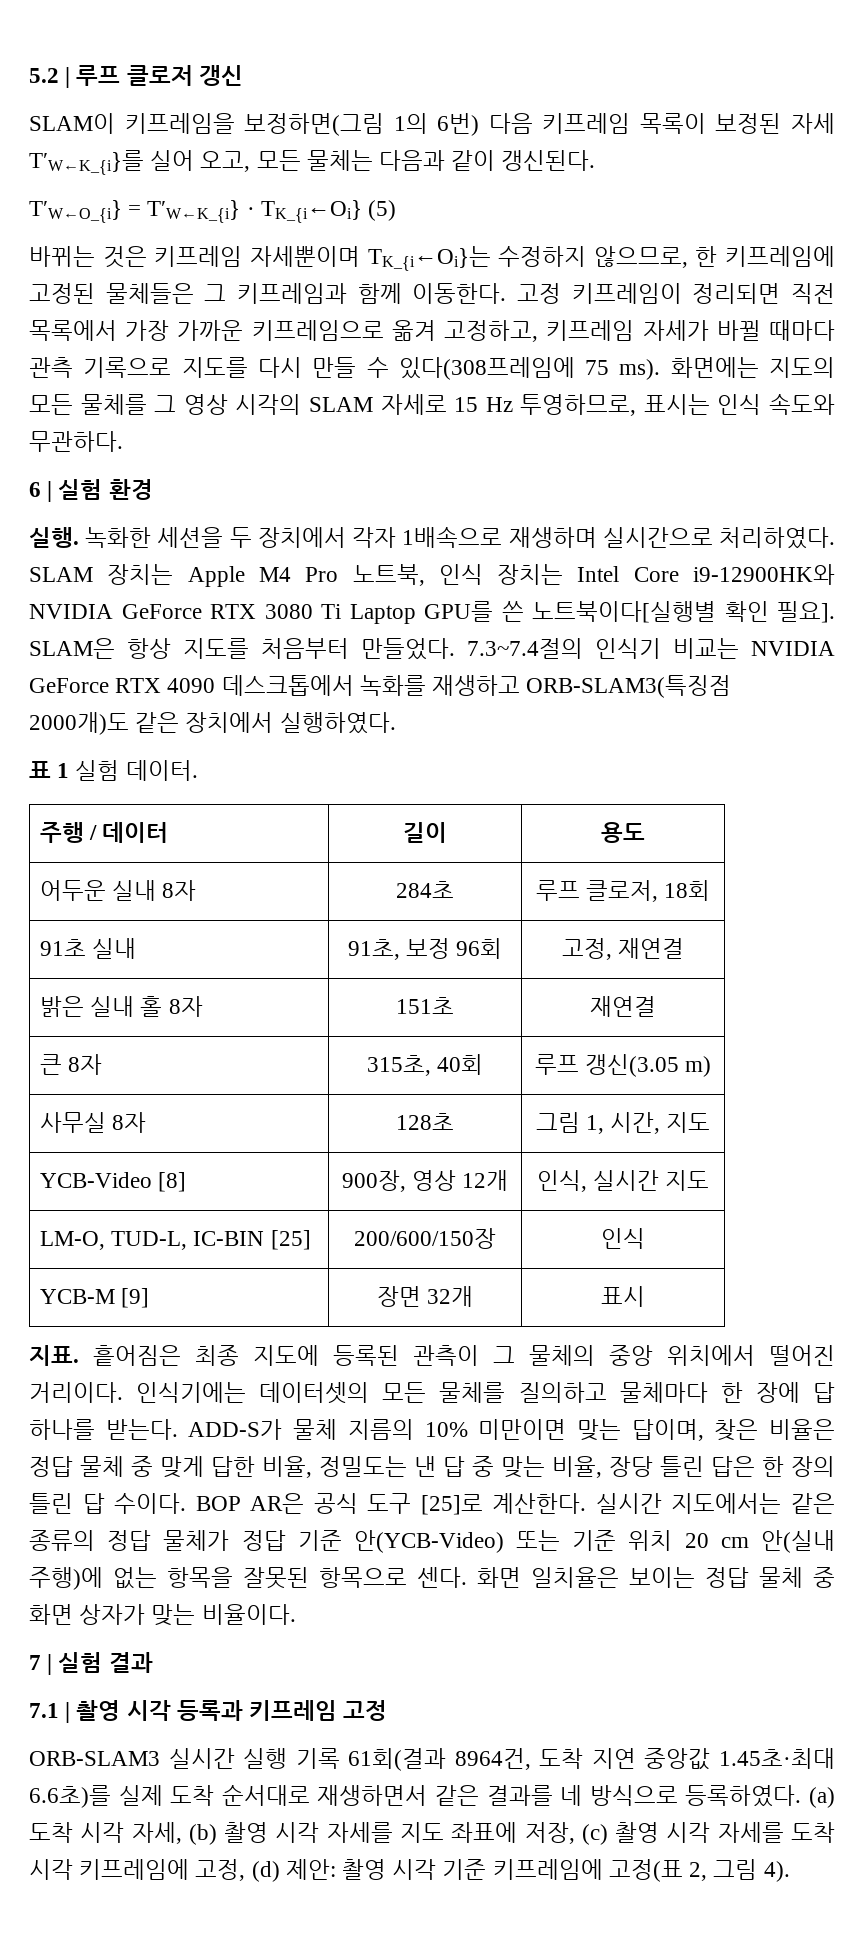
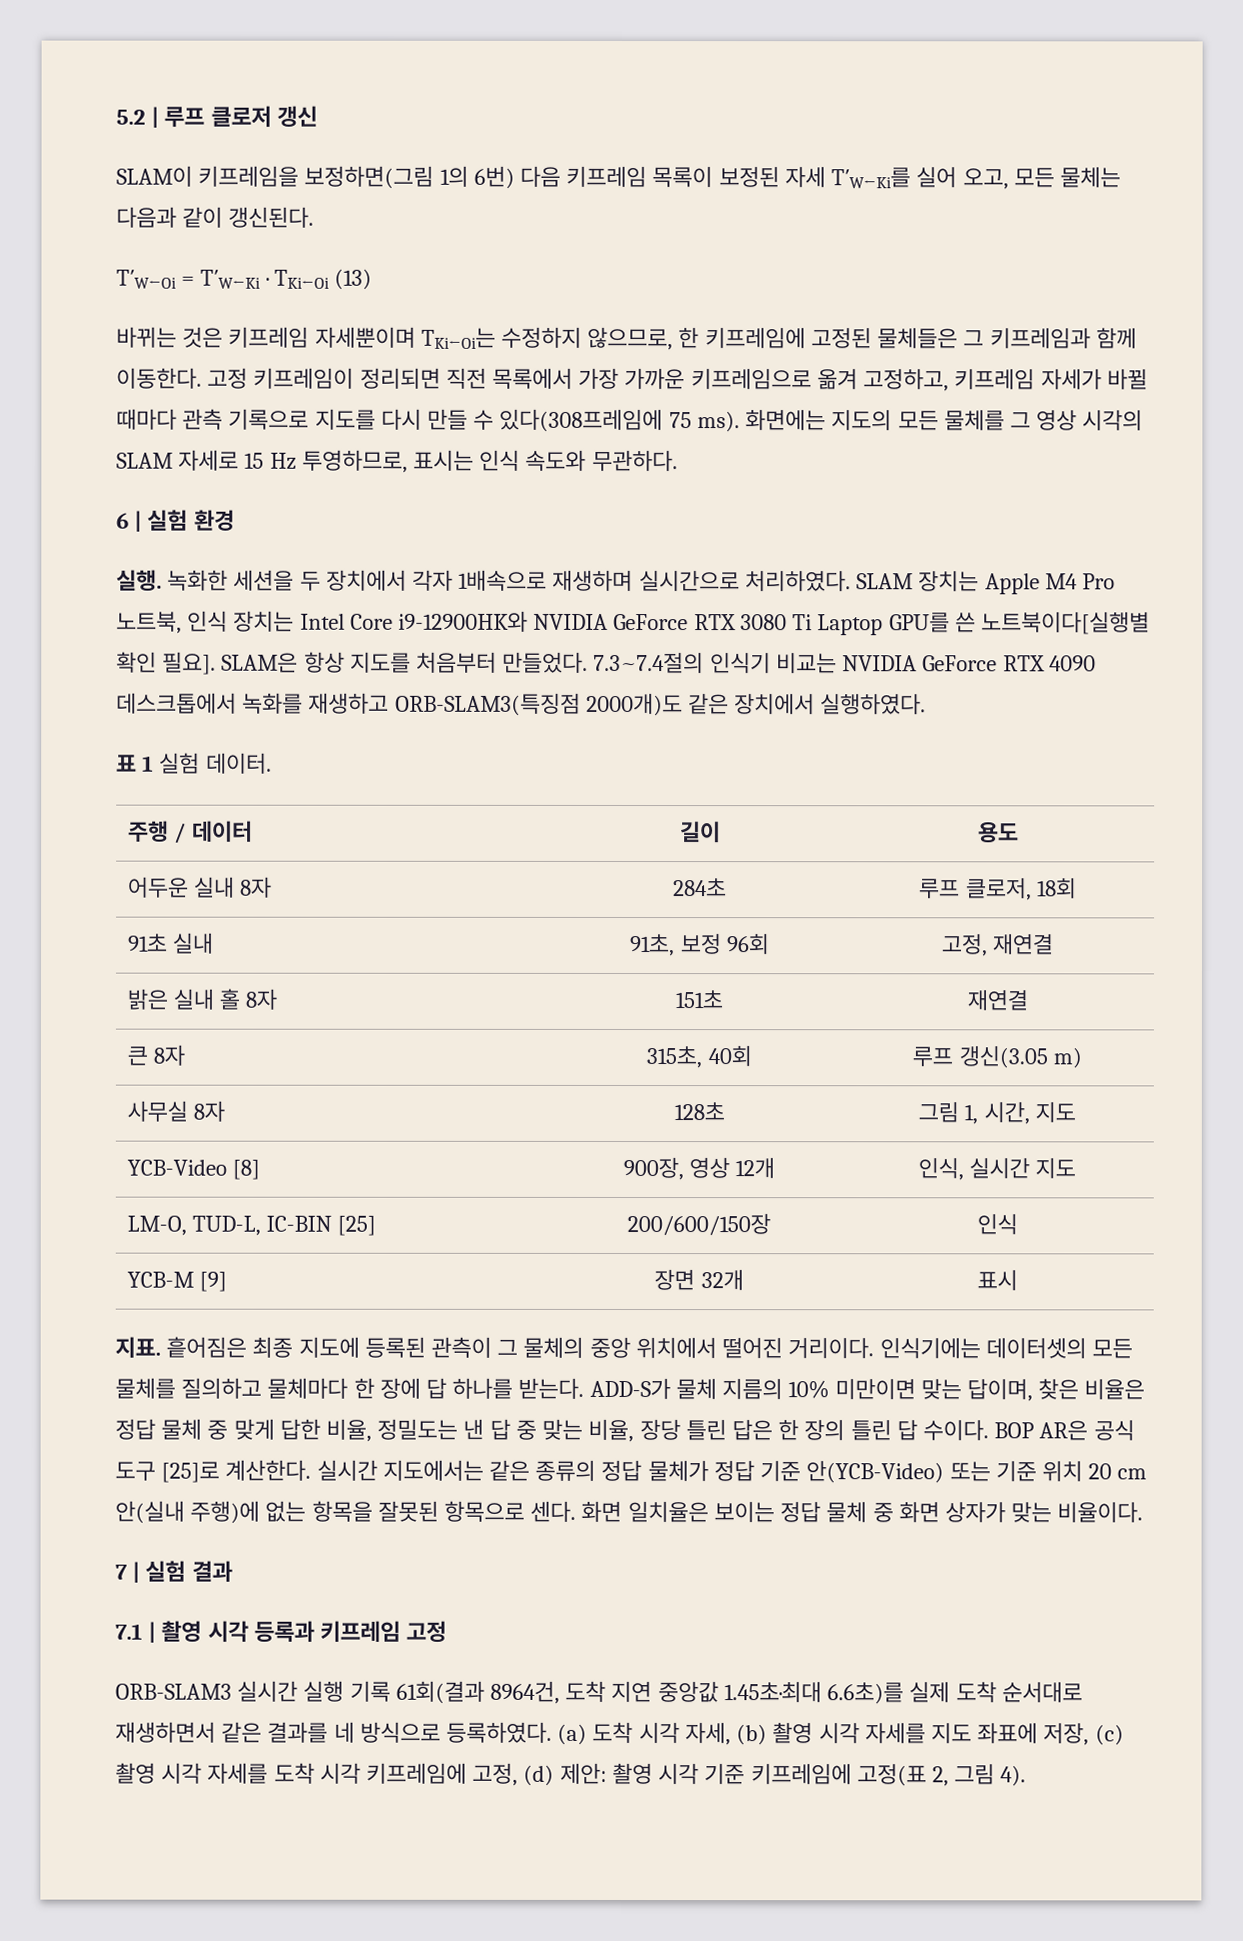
[29,150,144,175] T′W←K_{i}를 -> [831,167,912,189] T′W←Ki를
[29,200,397,223] T′W←O_{i} = T′W←K_{i} · TK_{i←Oi} (5) -> [116,268,373,290] T′W←Oi = T′W←Ki · TKi←Oi (13)
[367,246,491,271] TK_{i←Oi}는 -> [420,327,496,349] TKi←Oi는

